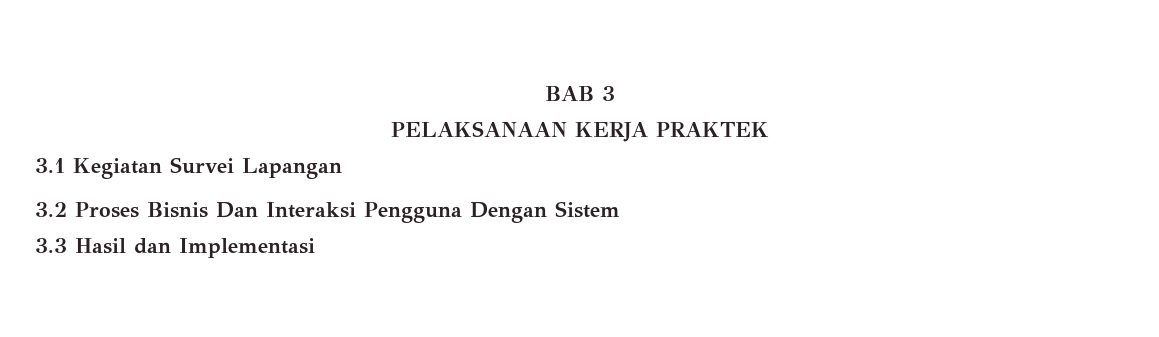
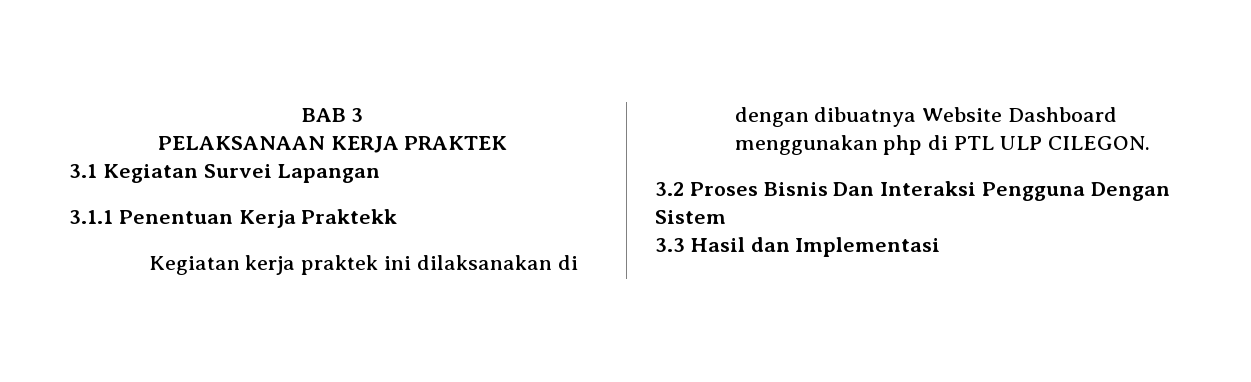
(342, 168) none -> [69,209,398,228] [148,255,578,275] [734,107,1117,127] [734,135,1150,155] // 3.1.1 Penentuan Kerja Praktekk // Kegiatan kerja praktek ini dilaksanakan di dengan dibuatnya Website Dashboard menggunakan php di PTL ULP CILEGON.

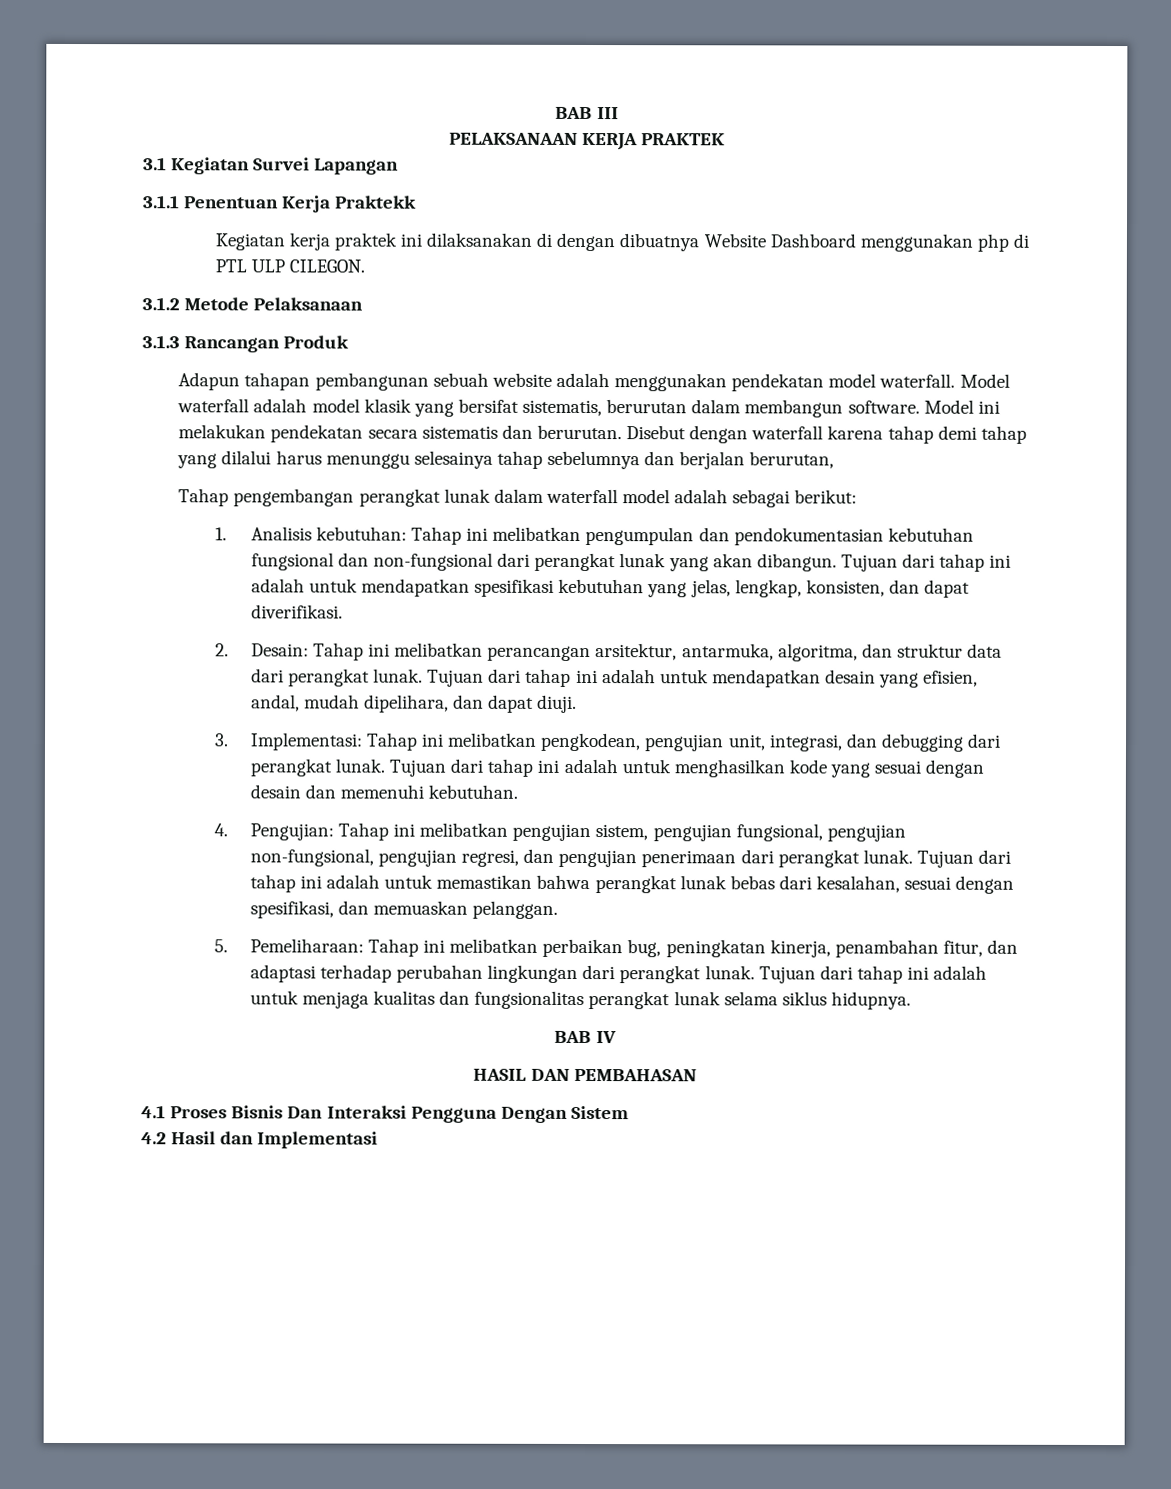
[301,108,364,122] BAB 3 -> [555,106,619,120] BAB III
[655,182,684,196] 3.2 -> [142,297,364,311] [142,335,350,353] [178,372,1010,392] [177,398,1000,418] [178,424,1027,444] [177,450,835,470] [178,488,858,508] [214,526,974,546] [250,552,1012,572] [250,578,971,598] [250,604,343,619] [214,642,1003,662] [250,668,979,688] [250,694,578,713] [213,732,1002,752] [249,758,985,778] [249,784,519,799] [213,822,906,842] [249,848,1012,868] [249,874,1015,894] [249,900,559,919] [213,938,1019,958] [249,964,988,984] [249,990,911,1010] [554,1030,617,1044] [473,1068,697,1082] [141,1105,166,1119] 3.1.2 Metode Pelaksanaan // 3.1.3 Rancangan Produk // Adapun tahapan pembangunan sebuah website adalah menggunakan pendekatan model waterfall. Model waterfall adalah model klasik yang bersifat sistematis, berurutan dalam membangun software. Model ini melakukan pendekatan secara sistematis dan berurutan. Disebut dengan waterfall karena tahap demi tahap yang dilalui harus menunggu selesainya tahap sebelumnya dan berjalan berurutan, // Tahap pengembangan perangkat lunak dalam waterfall model adalah sebagai berikut: // 1. Analisis kebutuhan: Tahap ini melibatkan pengumpulan dan pendokumentasian kebutuhan fungsional dan non-fungsional dari perangkat lunak yang akan dibangun. Tujuan dari tahap ini adalah untuk mendapatkan spesifikasi kebutuhan yang jelas, lengkap, konsisten, dan dapat diverifikasi. // 2. Desain: Tahap ini melibatkan perancangan arsitektur, antarmuka, algoritma, dan struktur data dari perangkat lunak. Tujuan dari tahap ini adalah untuk mendapatkan desain yang efisien, andal, mudah dipelihara, dan dapat diuji. // 3. Implementasi: Tahap ini melibatkan pengkodean, pengujian unit, integrasi, dan debugging dari perangkat lunak. Tujuan dari tahap ini adalah untuk menghasilkan kode yang sesuai dengan desain dan memenuhi kebutuhan. // 4. Pengujian: Tahap ini melibatkan pengujian sistem, pengujian fungsional, pengujian non-fungsional, pengujian regresi, dan pengujian penerimaan dari perangkat lunak. Tujuan dari tahap ini adalah untuk memastikan bahwa perangkat lunak bebas dari kesalahan, sesuai dengan spesifikasi, dan memuaskan pelanggan. // 5. Pemeliharaan: Tahap ini melibatkan perbaikan bug, peningkatan kinerja, penambahan fitur, dan adaptasi terhadap perubahan lingkungan dari perangkat lunak. Tujuan dari tahap ini adalah untuk menjaga kualitas dan fungsionalitas perangkat lunak selama siklus hidupnya. // BAB IV // HASIL DAN PEMBAHASAN // 4.1
[655,238,685,252] 3.3 -> [141,1132,167,1145] 4.2

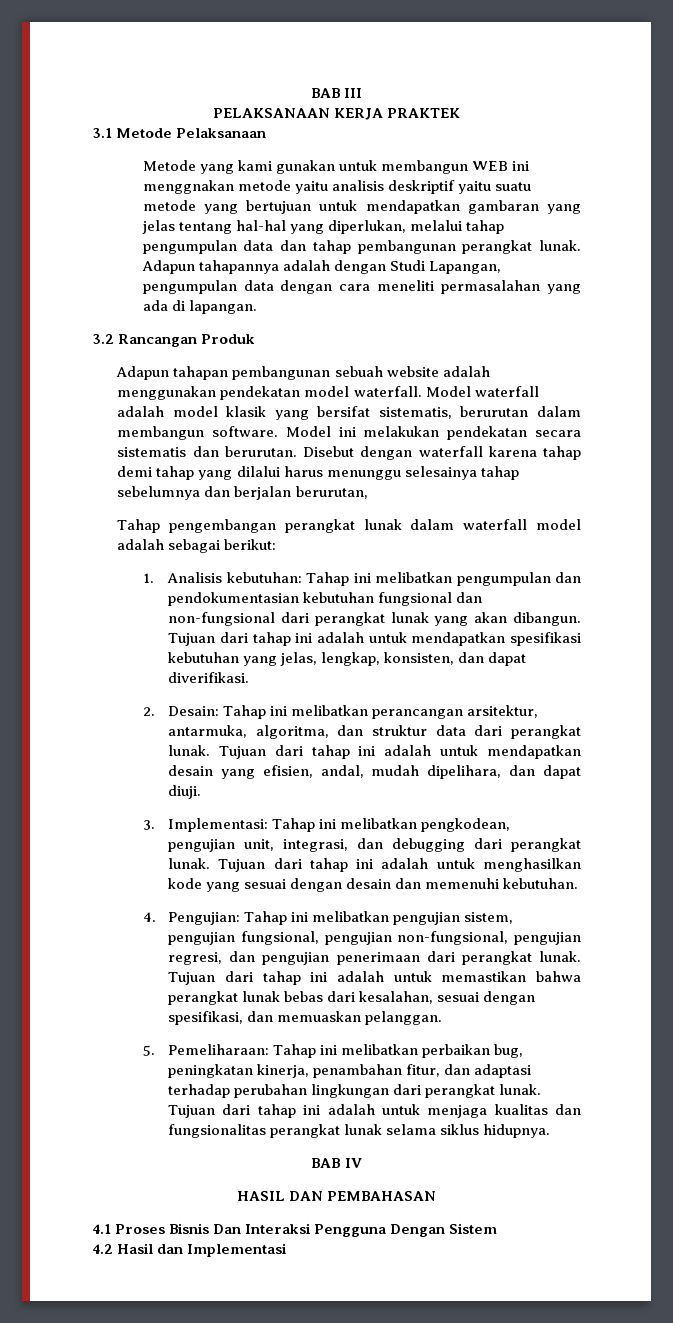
[171,157,400,175] [143,195,418,213] [214,232,1030,252] [214,259,365,273] [142,297,364,311] [142,335,180,349] Kegiatan Survei Lapangan // 3.1.1 Penentuan Kerja Praktekk // Kegiatan kerja praktek ini dilaksanakan di dengan dibuatnya Website Dashboard menggunakan php di PTL ULP CILEGON. // 3.1.2 Metode Pelaksanaan // 3.1.3 -> [116,128,267,138] [142,160,530,174] [142,180,532,194] [142,200,582,214] [141,220,505,234] [142,240,581,254] [141,260,501,274] [142,280,581,294] [142,300,257,314] [92,334,114,344] Metode Pelaksanaan // Metode yang kami gunakan untuk membangun WEB ini menggnakan metode yaitu analisis deskriptif yaitu suatu metode yang bertujuan untuk mendapatkan gambaran yang jelas tentang hal-hal yang diperlukan, melalui tahap pengumpulan data dan tahap pembangunan perangkat lunak. Adapun tahapannya adalah dengan Studi Lapangan, pengumpulan data dengan cara meneliti permasalahan yang ada di lapangan. // 3.2

